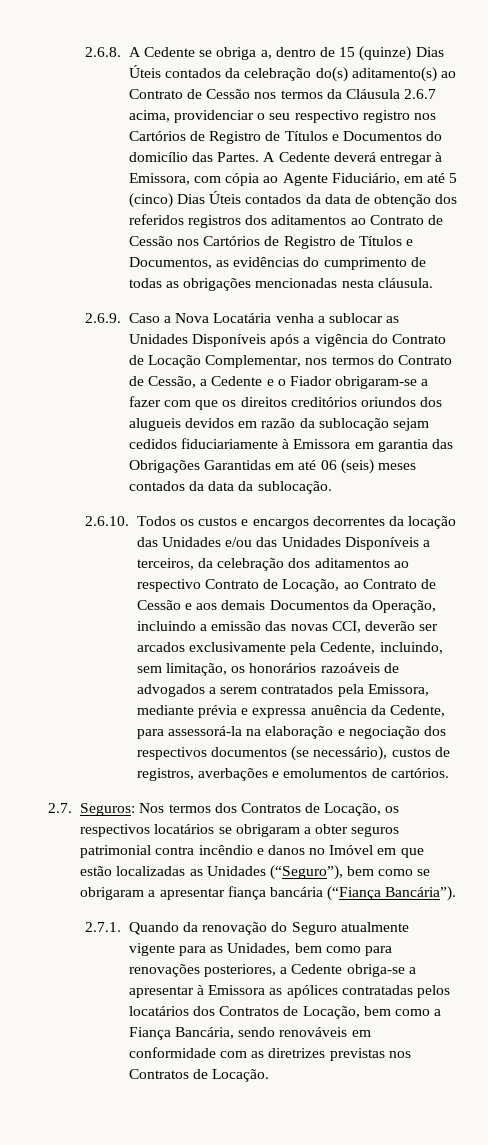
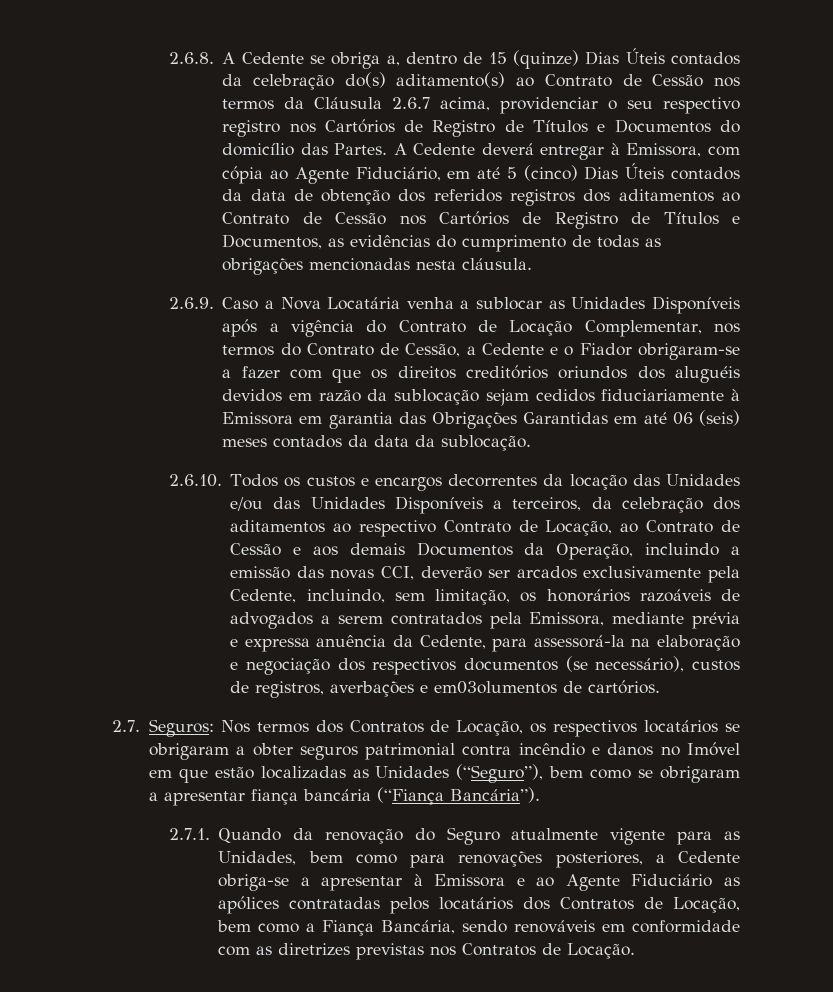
[128,418,181,431] alugueis -> [675,366,740,383] aluguéis
[283,768,368,778] emolumentos -> [434,681,558,694] em03olumentos
(266, 990) none -> [516,874,713,891] e ao Agente Fiduciário

